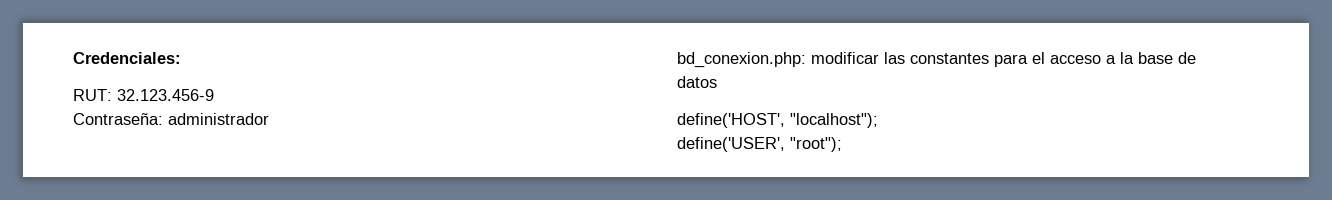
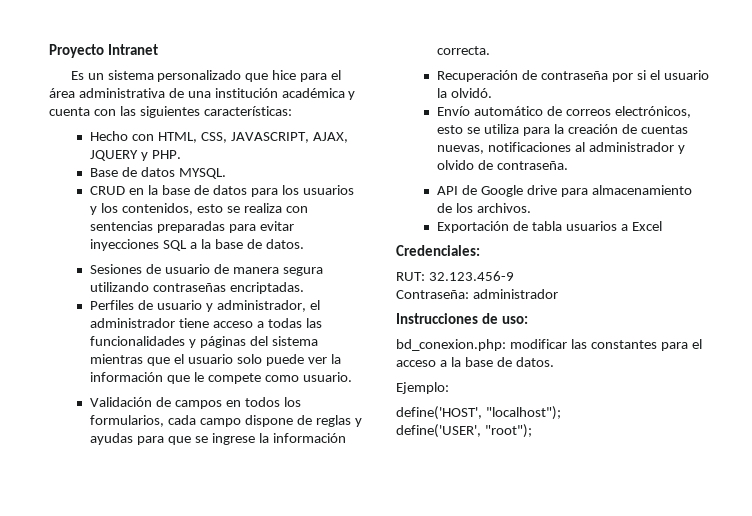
(73, 58) none -> [49,44,158,58] [70,70,342,82] [49,88,356,100] [49,106,292,118] [90,131,348,143] [90,150,182,161] [90,167,227,179] [90,185,354,197] [90,203,308,215] [90,221,295,233] [90,239,304,251] [90,264,323,276] [90,282,305,294] [90,300,320,312] [90,318,322,328] [90,336,318,348] [90,354,341,366] [90,372,352,384] [90,397,301,409] [90,415,362,427] [90,433,346,445] [437,46,491,55] [437,70,709,82] [437,88,493,98] [437,106,691,118] [437,124,688,136] [437,142,685,154] [437,160,569,170] [437,185,692,197] [437,203,532,213] [437,221,662,233] Proyecto Intranet // Es un sistema personalizado que hice para el área administrativa de una institución académica y cuenta con las siguientes características: // Hecho con HTML, CSS, JAVASCRIPT, AJAX, JQUERY y PHP. // Base de datos MYSQL. // CRUD en la base de datos para los usuarios y los contenidos, esto se realiza con sentencias preparadas para evitar inyecciones SQL a la base de datos. // Sesiones de usuario de manera segura utilizando contraseñas encriptadas. // Perfiles de usuario y administrador, el administrador tiene acceso a todas las funcionalidades y páginas del sistema mientras que el usuario solo puede ver la información que le compete como usuario. // Validación de campos en todos los formularios, cada campo dispone de reglas y ayudas para que se ingrese la información correcta. // Recuperación de contraseña por si el usuario la olvidó. // Envío automático de correos electrónicos, esto se utiliza para la creación de cuentas nuevas, notificaciones al administrador y olvido de contraseña. // API de Google drive para almacenamiento de los archivos. // Exportación de tabla usuarios a Excel //
(269, 119) none -> [396,313,528,324] // Instrucciones de uso:
[677,76,717,88] datos -> [515,357,554,367] [396,382,449,394] datos. // Ejemplo:

